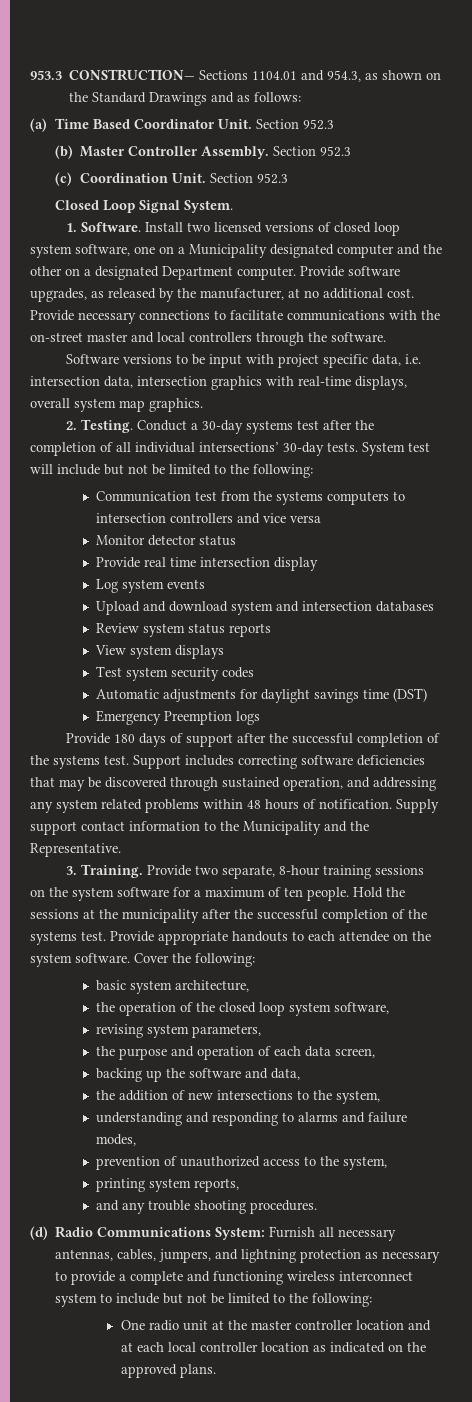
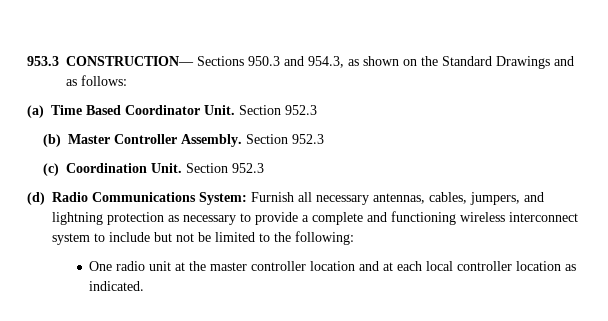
[252,71,298,80] 1104.01 -> [248,56,280,66] 950.3
[54,200,233,213] [65,222,400,236] [30,244,442,258] [30,266,400,280] [30,288,414,302] [30,310,440,324] [30,332,386,346] [65,354,421,368] [30,376,407,390] [30,398,203,412] [65,419,374,434] [30,442,430,456] [30,464,313,478] [95,491,405,505] [95,513,321,524] [95,535,236,546] [95,557,318,571] [95,579,205,593] [95,601,434,615] [95,623,271,637] [94,645,224,659] [95,666,254,681] [95,688,427,703] [95,710,260,725] [65,733,440,747] [30,755,425,769] [30,777,436,791] [30,799,439,813] [30,821,369,835] [30,843,121,857] [65,864,424,879] [30,887,405,901] [30,909,427,923] [30,931,431,945] [30,953,255,967] [95,980,249,994] [95,1002,389,1016] [95,1024,261,1038] [95,1046,375,1060] [95,1068,300,1082] [95,1090,380,1104] [95,1112,407,1126] [95,1134,136,1146] [95,1156,387,1170] [95,1178,239,1192] [95,1200,317,1214] // Closed Loop Signal System. // 1. Software. Install two licensed versions of closed loop system software, one on a Municipality designated computer and the other on a designated Department computer. Provide software upgrades, as released by the manufacturer, at no additional cost. Provide necessary connections to facilitate communications with the on-street master and local controllers through the software. // Software versions to be input with project specific data, i.e. intersection data, intersection graphics with real-time displays, overall system map graphics. // 2. Testing. Conduct a 30-day systems test after the completion of all individual intersections’ 30-day tests. System test will include but not be limited to the following: // Communication test from the systems computers to intersection controllers and vice versa // Monitor detector status // Provide real time intersection display // Log system events // Upload and download system and intersection databases // Review system status reports // View system displays // Test system security codes // Automatic adjustments for daylight savings time (DST) // Emergency Preemption logs // Provide 180 days of support after the successful completion of the systems test. Support includes correcting software deficiencies that may be discovered through sustained operation, and addressing any system related problems within 48 hours of notification. Supply support contact information to the Municipality and the Representative. // 3. Training. Provide two separate, 8-hour training sessions on the system software for a maximum of ten people. Hold the sessions at the municipality after the successful completion of the systems test. Provide appropriate handouts to each attendee on the system software. Cover the following: // basic system architecture, // the operation of the closed loop system software, // revising system parameters, // the purpose and operation of each data screen, // backing up the software and data, // the addition of new intersections to the system, // understanding and responding to alarms and failure modes, // prevention of unauthorized access to the system, // printing system reports, // and any trouble shooting procedures. -> (264, 168) none
[329,1342,426,1353] [120,1364,216,1378] indicated on the approved plans. -> [89,281,145,291] indicated.

